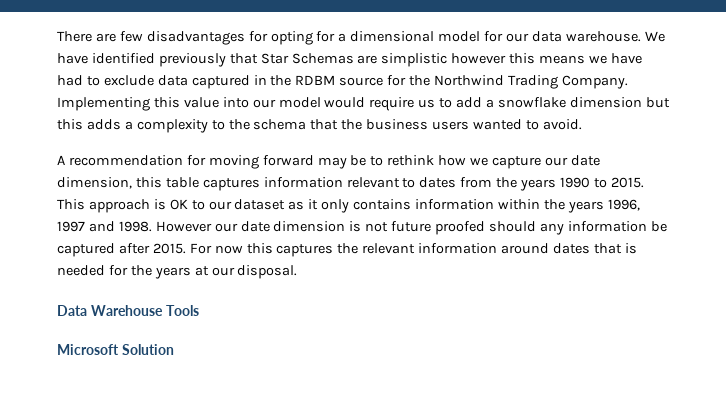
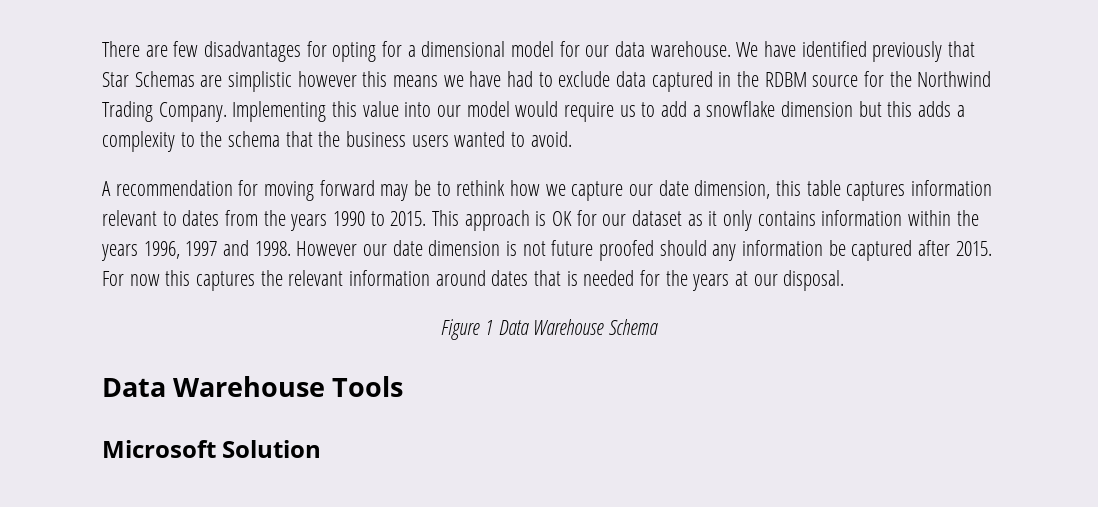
[191,200,205,210] to -> [576,210,597,226] for
(298, 272) none -> [441,319,658,340] // Figure 1 Data Warehouse Schema

